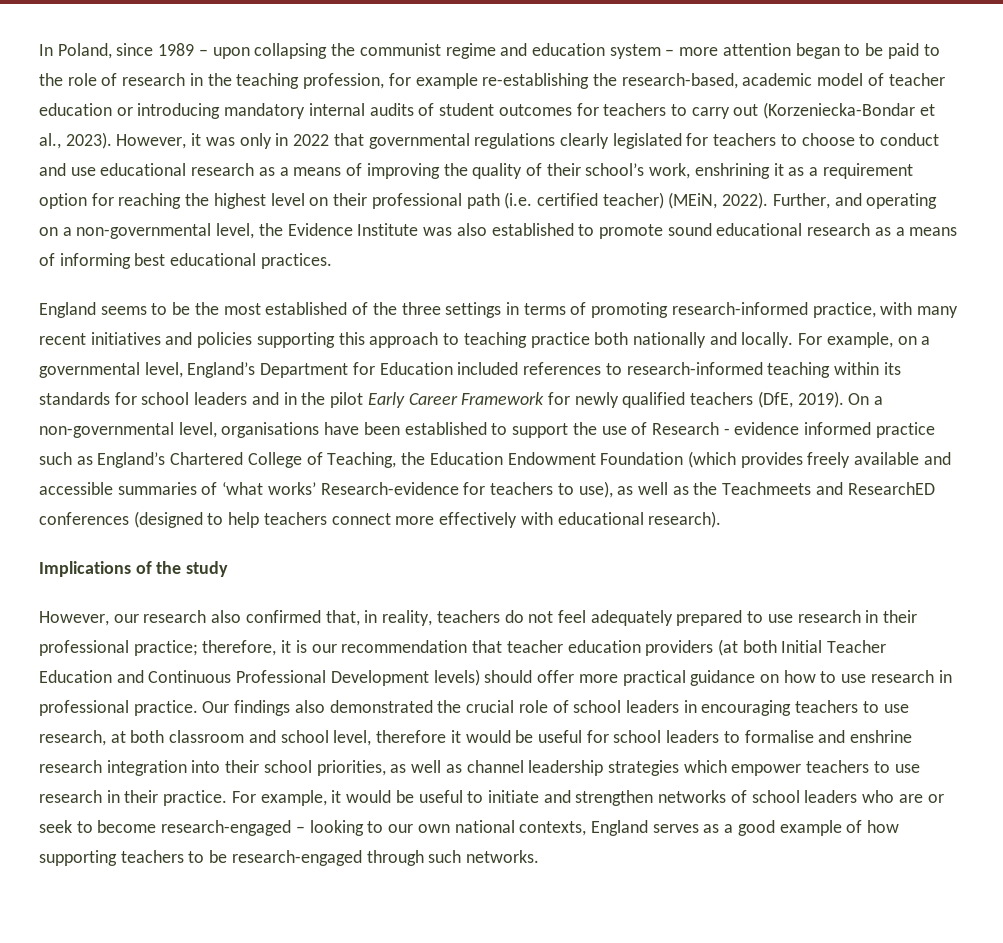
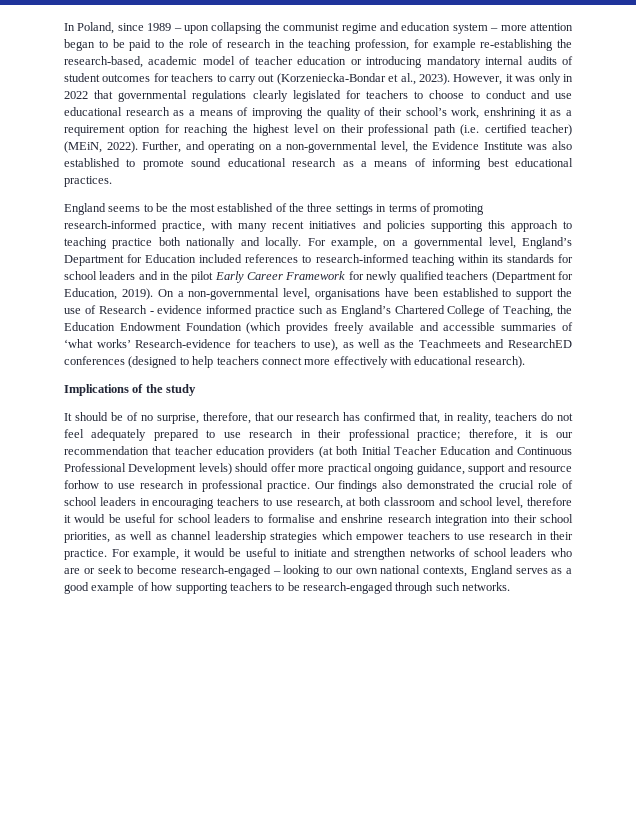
[757,391,793,408] (DfE, -> [491,271,574,283] [64,288,117,300] (Department for Education,
[39,611,109,626] However, -> [64,412,274,424] It should be of no surprise, therefore, that
[211,610,242,623] also -> [343,412,361,421] has
[690,670,816,686] guidance on how -> [374,463,572,475] [64,480,99,489] ongoing guidance, support and resource forhow

